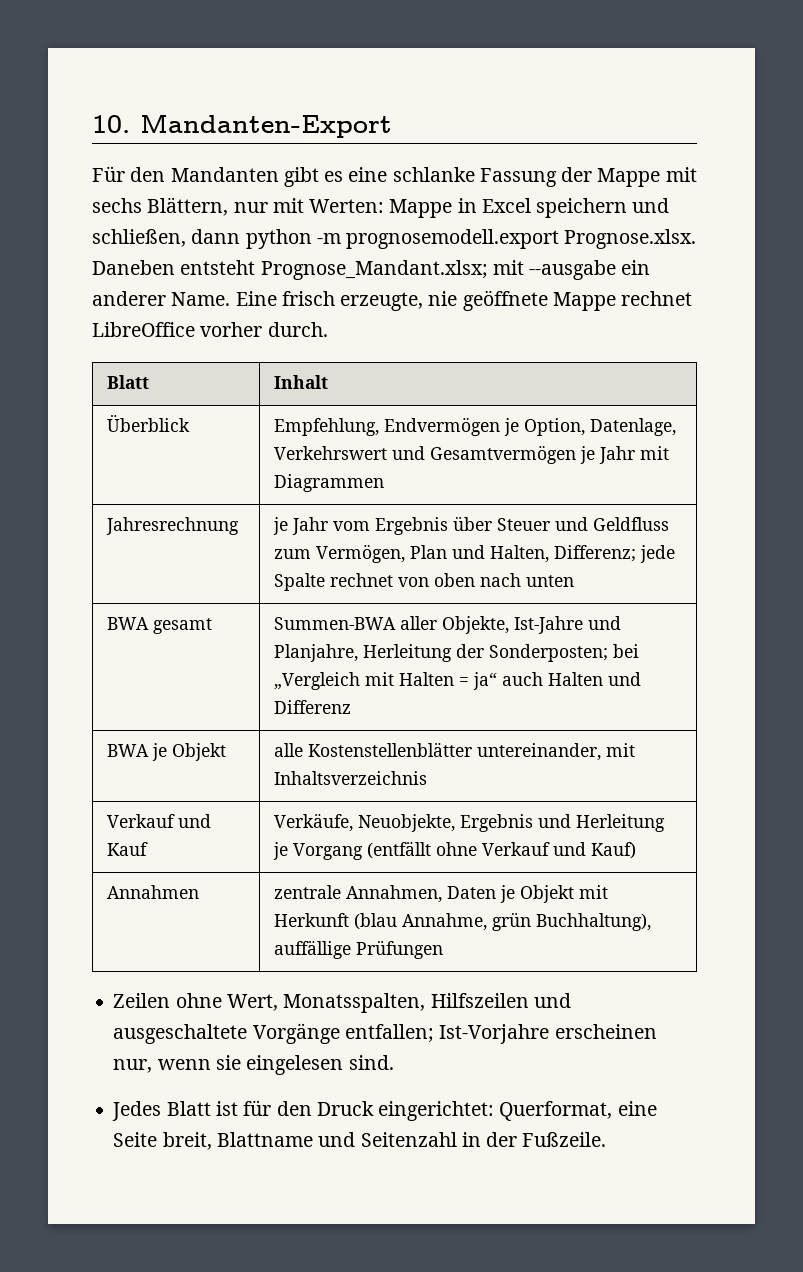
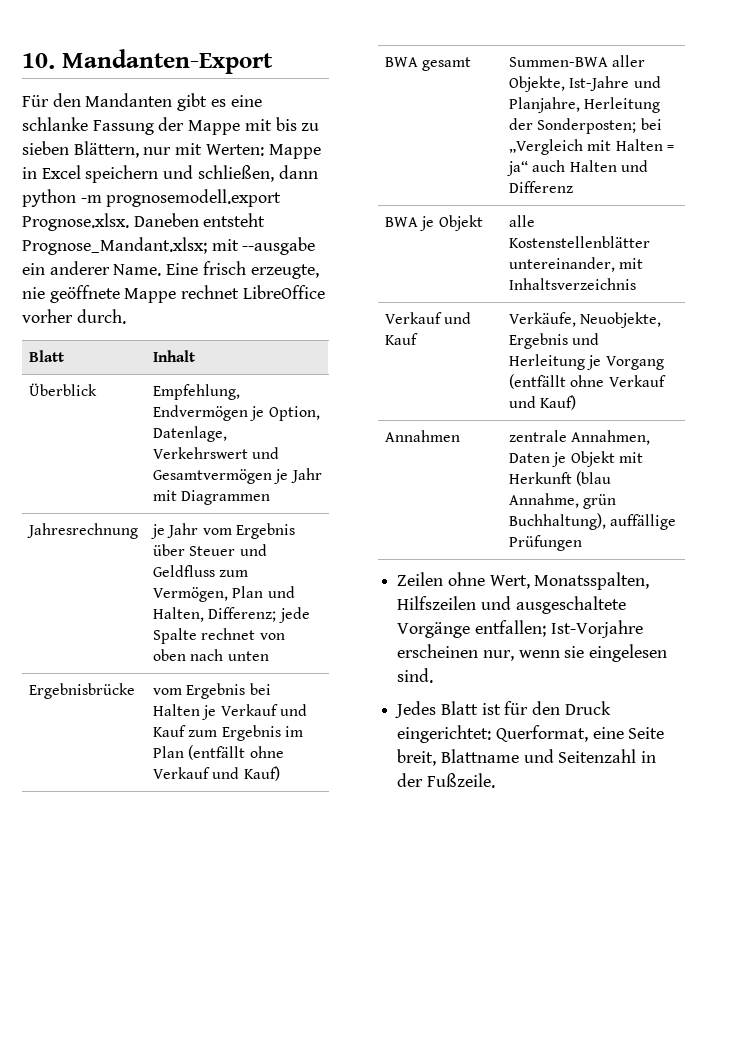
[92,198,142,213] sechs -> [275,117,320,131] [22,141,69,155] bis zu sieben
(575, 581) none -> [29,683,136,699] [153,683,271,699] [153,704,308,720] [153,725,304,741] [153,745,284,760] [153,766,280,781] // Ergebnisbrücke | vom Ergebnis bei Halten je Verkauf und Kauf zum Ergebnis im Plan (entfällt ohne Verkauf und Kauf)

